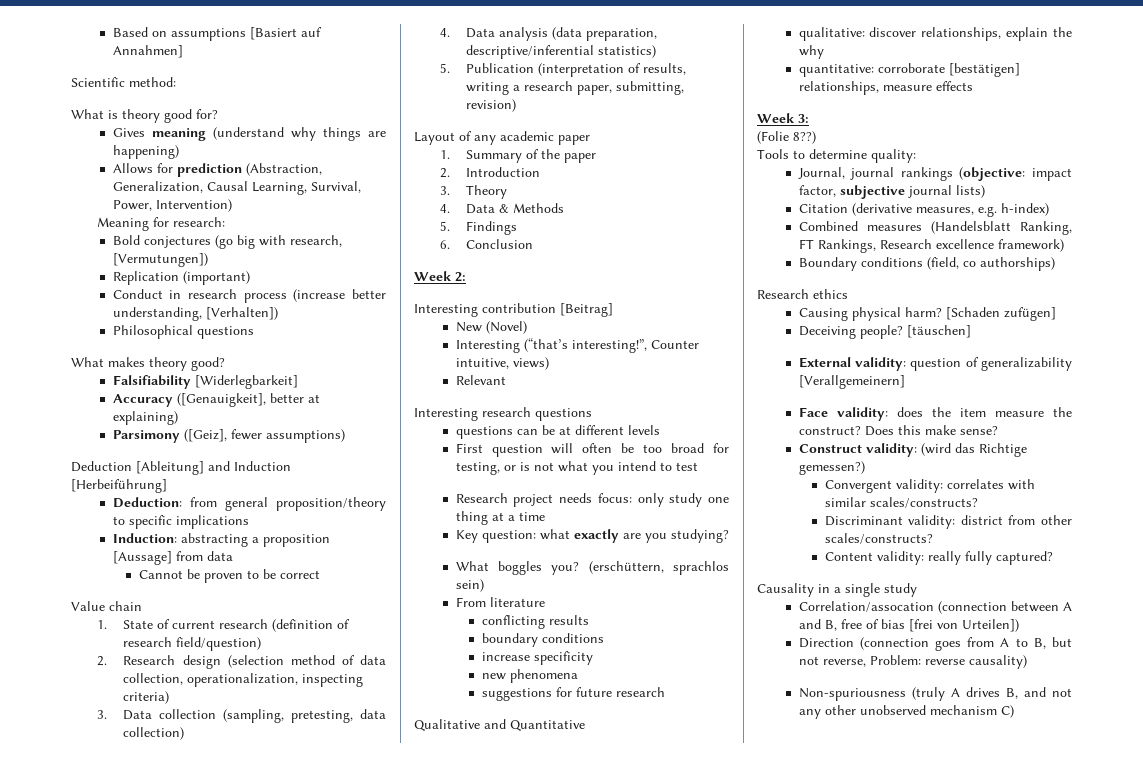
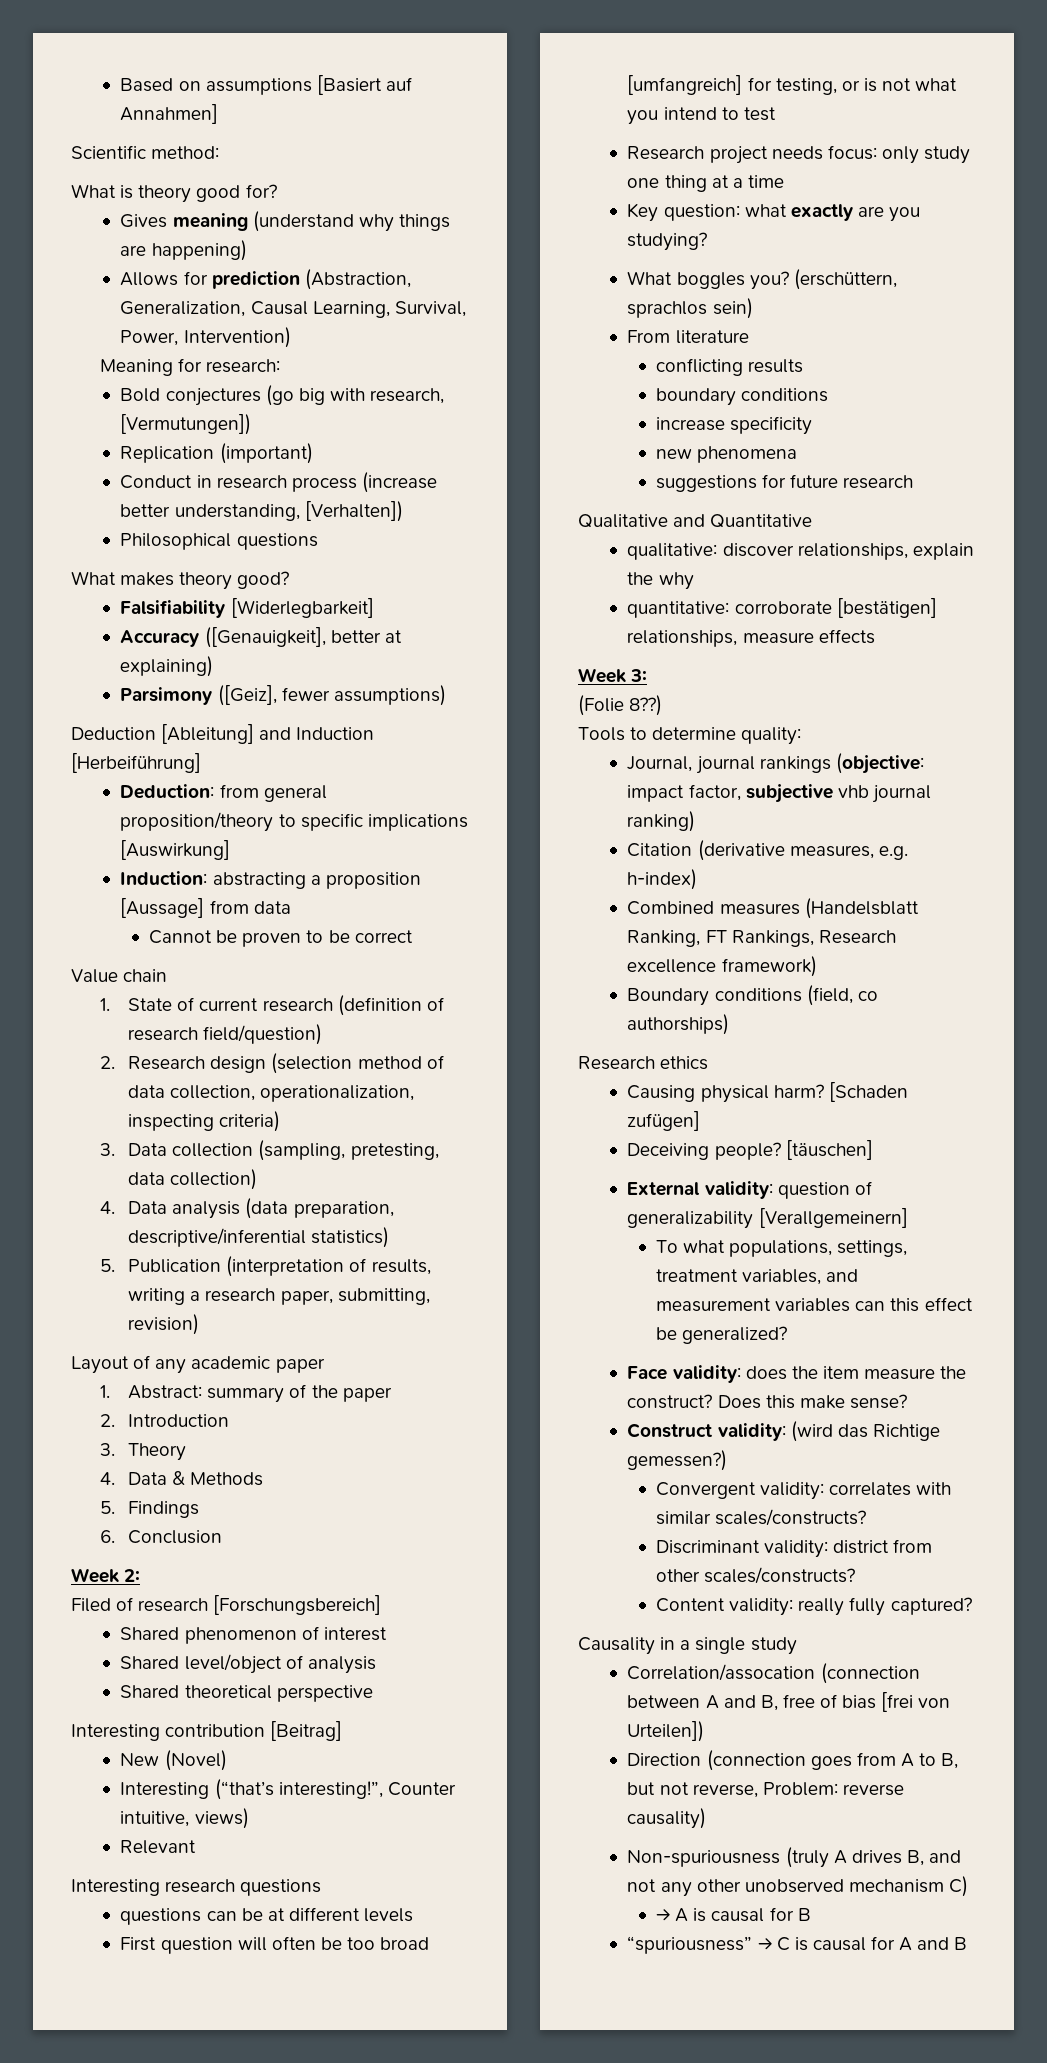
(249, 522) none -> [120,840,231,860] [Auswirkung]
[466,150,523,163] Summary -> [128,1385,285,1403] Abstract: summary
(466, 277) none -> [71,1595,382,1615] [120,1626,387,1644] [120,1654,376,1674] [120,1685,373,1702] // Filed of research [Forschungsbereich] // Shared phenomenon of interest // Shared level/object of analysis // Shared theoretical perspective
(705, 448) none -> [627,75,743,95] [umfangreich]
[907,185,985,198] journal lists) -> [837,785,931,803] [627,811,696,832] vhb journal ranking)
(905, 382) none -> [656,1240,908,1257] [656,1269,859,1285] [656,1297,973,1312] [656,1326,788,1344] // To what populations, settings, treatment variables, and measurement variables can this effect be generalized?
(1014, 711) none -> [656,1907,811,1922] [627,1936,968,1954] // → A is causal for B // “spuriousness” → C is causal for A and B

